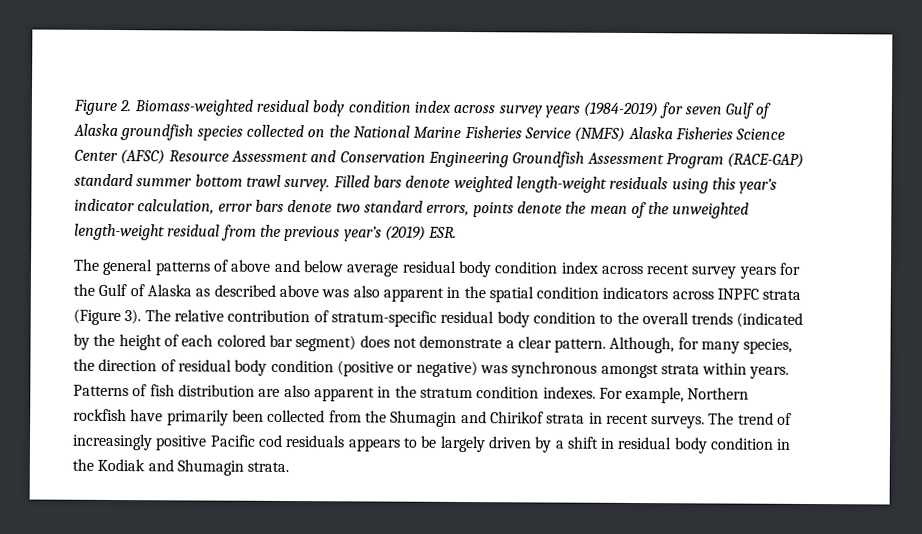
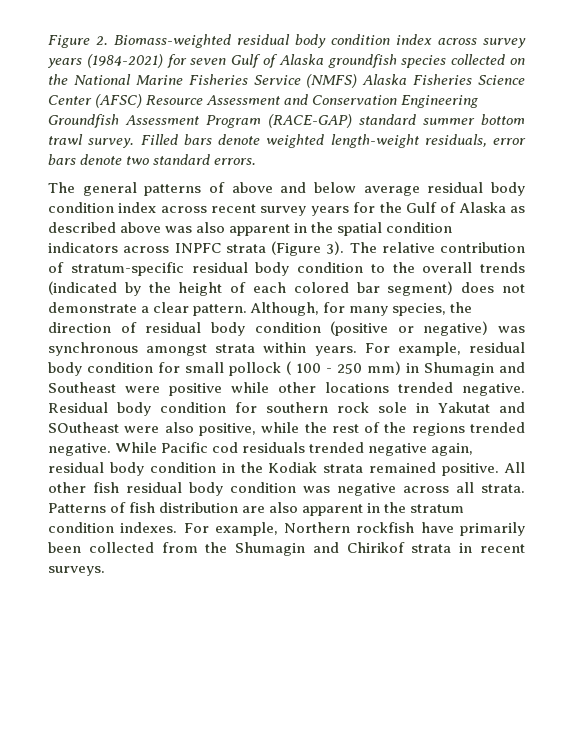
[583,101,659,118] (1984-2019) -> [86,54,163,68] (1984-2021)
[609,176,778,194] [74,198,215,215] residuals using this year’s indicator calculation, -> [424,134,487,147] residuals,
[426,201,750,219] [74,223,458,242] errors, points denote the mean of the unweighted length-weight residual from the previous year’s (2019) ESR. -> [214,158,257,165] errors.
(790, 372) none -> [364,342,526,356] [48,361,525,376] [48,382,525,396] [48,402,525,416] [48,422,525,436] [48,442,474,456] [48,462,526,476] [48,482,525,496] For example, residual body condition for small pollock ( 100 - 250 mm) in Shumagin and Southeast were positive while other locations trended negative. Residual body condition for southern rock sole in Yakutat and SOutheast were also positive, while the rest of the regions trended negative. While Pacific cod residuals trended negative again, residual body condition in the Kodiak strata remained positive. All other fish residual body condition was negative across all strata.
[708,412,793,425] [72,433,792,454] [72,458,290,476] The trend of increasingly positive Pacific cod residuals appears to be largely driven by a shift in residual body condition in the Kodiak and Shumagin strata. -> (105, 571) none

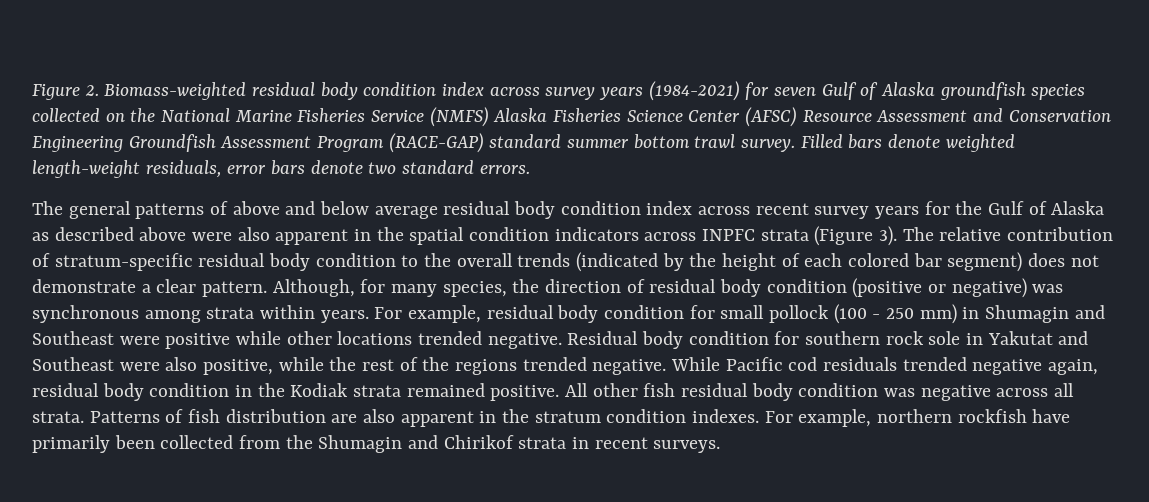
[165,226,193,233] was -> [192,232,233,241] were
[146,344,208,356] amongst -> [144,310,201,323] among
[286,361,321,375] ( 100 -> [833,304,867,324] (100
[48,422,119,433] SOutheast -> [32,357,114,371] Southeast
[284,522,351,533] Northern -> [877,409,953,423] northern

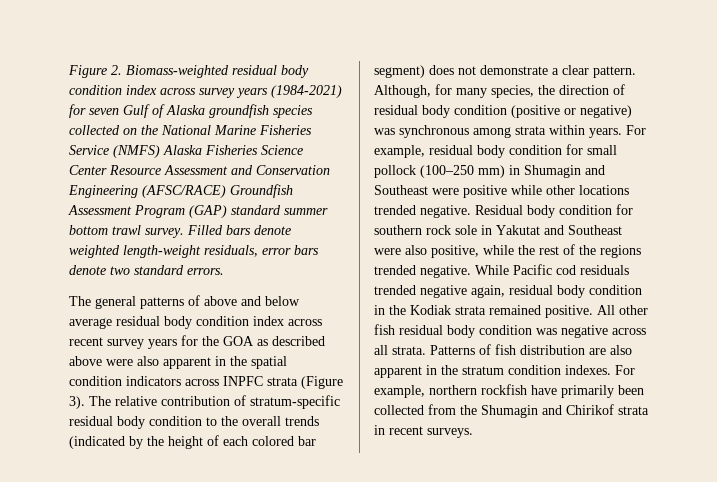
[745,107,798,127] (AFSC) -> (107, 170) none
(123, 144) none -> [142,185,226,198] (AFSC/RACE)
[388,133,484,153] (RACE-GAP) -> [189,205,227,218] (GAP)
[988,201,1105,215] Gulf of Alaska -> [223,336,254,346] GOA
[833,304,915,324] (100 - 250 -> [420,165,474,178] (100–250

